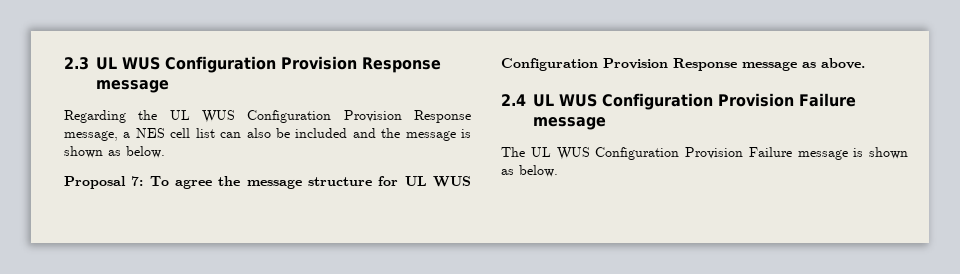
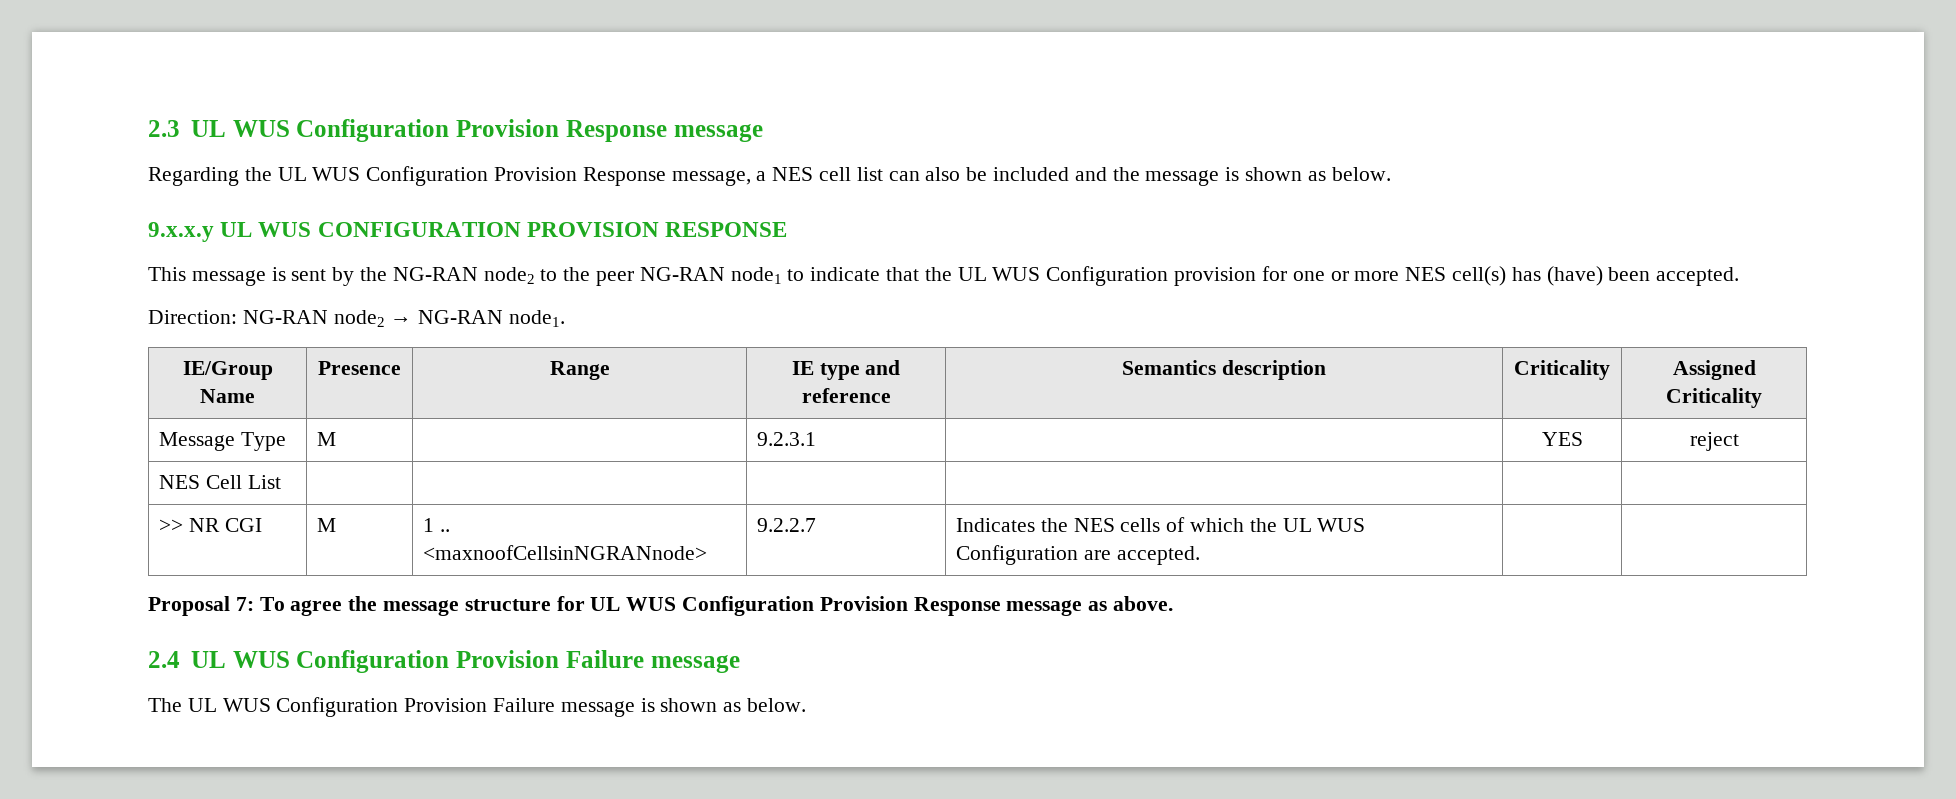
(165, 152) none -> [148,222,788,242] [148,266,1740,286] [148,310,566,327] [182,361,273,380] [200,389,255,403] [318,361,401,375] [549,361,610,380] [791,360,901,380] [801,388,891,403] [1122,360,1326,380] [1514,360,1610,380] [1672,360,1756,380] [1666,388,1762,408] [159,432,286,451] [317,432,337,446] [757,432,817,446] [1541,432,1583,446] [1689,432,1739,451] [159,475,281,489] [159,518,262,532] [317,518,337,532] [423,518,450,532] [423,545,708,560] [757,518,817,532] [956,517,1366,532] [956,545,1200,565] // 9.x.x.y UL WUS CONFIGURATION PROVISION RESPONSE // This message is sent by the NG-RAN node2 to the peer NG-RAN node1 to indicate that the UL WUS Configuration provision for one or more NES cell(s) has (have) been accepted. // Direction: NG-RAN node2 → NG-RAN node1. // IE/Group Name | Presence | Range | IE type and reference | Semantics description | Criticality | Assigned Criticality // Message Type | M | | 9.2.3.1 | | YES | reject // NES Cell List | | | | | | // >> NR CGI | M | 1 .. <maxnoofCellsinNGRANnode> | 9.2.2.7 | Indicates the NES cells of which the UL WUS Configuration are accepted. | |

